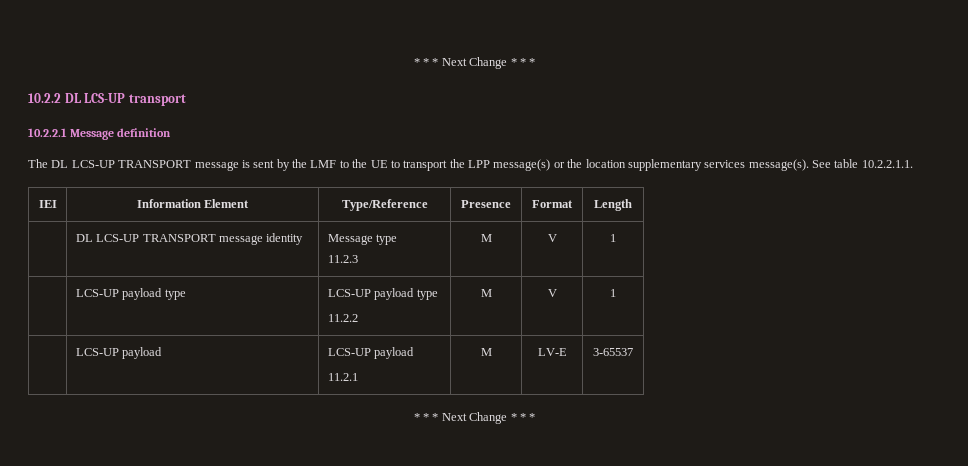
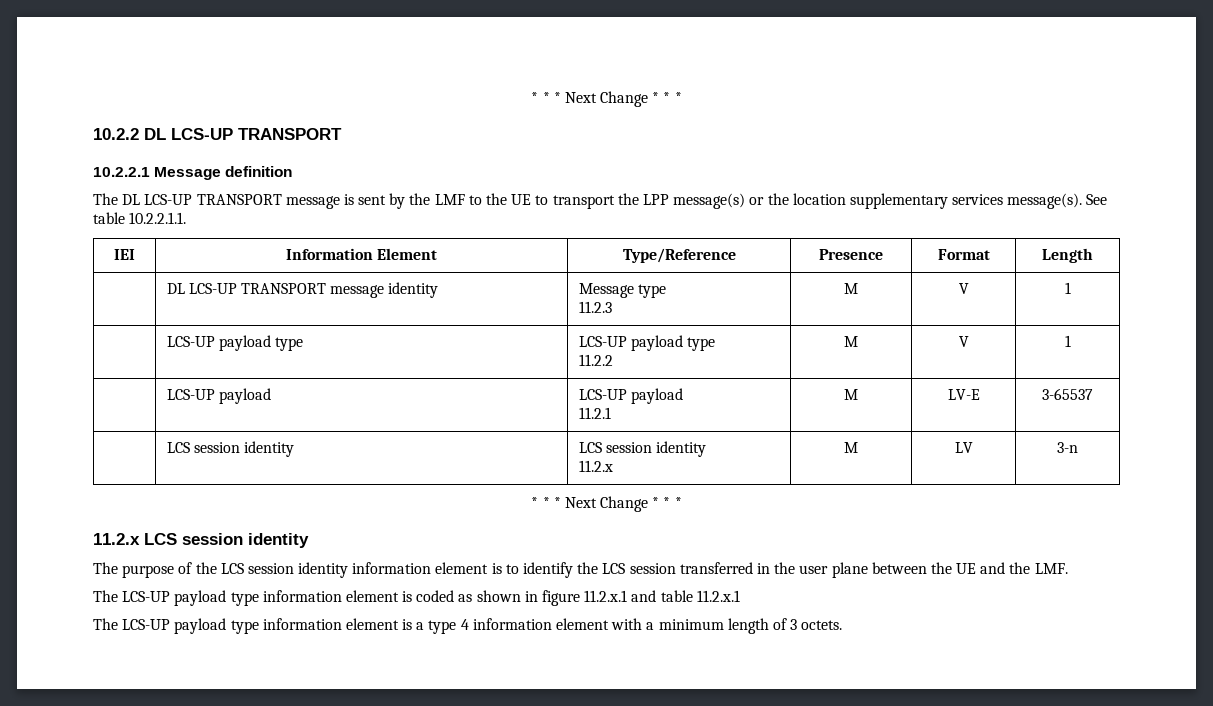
[128,94,186,106] transport -> [238,128,342,140] TRANSPORT
[413,412,536,424] // * * * Next Change * * * -> [166,441,295,457] [578,441,707,457] [578,460,613,472] [844,442,858,453] [954,442,973,453] [1057,442,1078,453] [531,496,682,512] [93,533,309,548] [93,562,1068,578] [93,590,740,606] [93,618,843,634] // | LCS session identity | LCS session identity // 11.2.x | M | LV | 3-n // * * * Next Change * * * // 11.2.x LCS session identity // The purpose of the LCS session identity information element is to identify the LCS session transferred in the user plane between the UE and the LMF. // The LCS-UP payload type information element is coded as shown in figure 11.2.x.1 and table 11.2.x.1 // The LCS-UP payload type information element is a type 4 information element with a minimum length of 3 octets.

